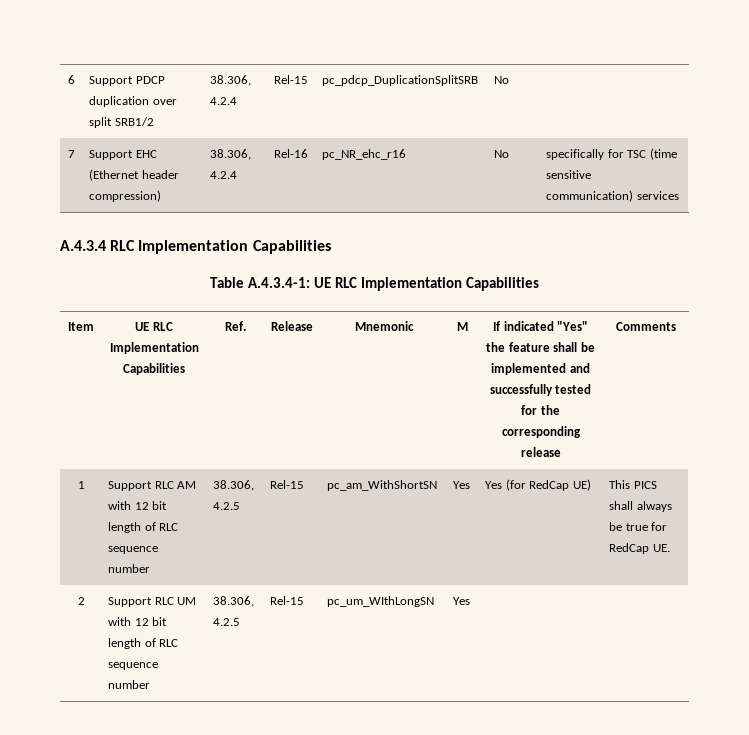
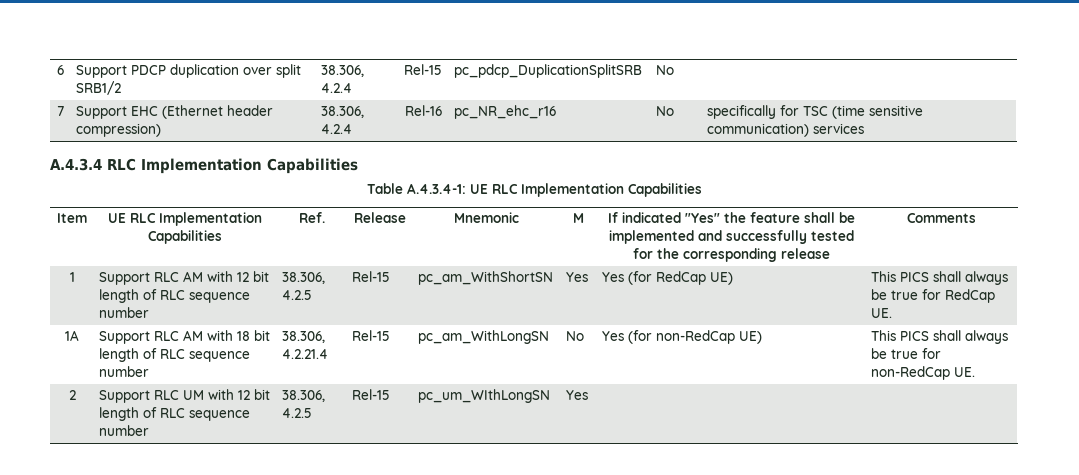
(670, 548) none -> [65,330,79,341] [99,330,271,344] [99,348,251,362] [99,366,150,377] [282,331,326,343] [282,349,329,359] [352,330,391,341] [418,330,550,344] [566,331,585,341] [602,330,763,344] [871,330,1009,344] [871,348,942,359] [871,366,976,380] // 1A | Support RLC AM with 18 bit length of RLC sequence number | 38.306, 4.2.21.4 | Rel-15 | pc_am_WithLongSN | No | Yes (for non-RedCap UE) | This PICS shall always be true for non-RedCap UE.

